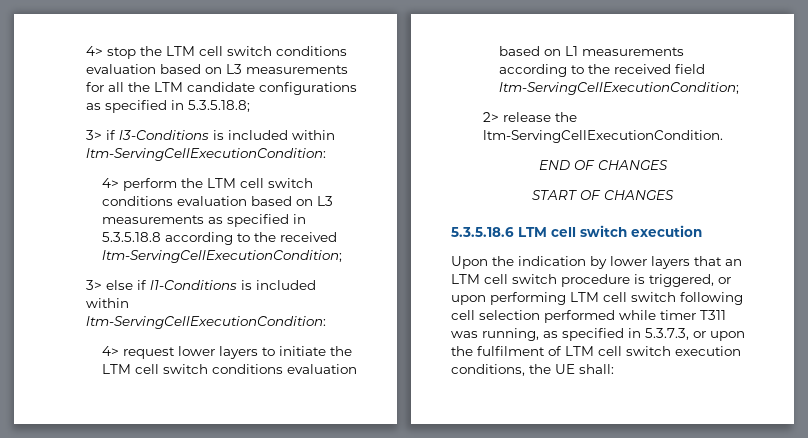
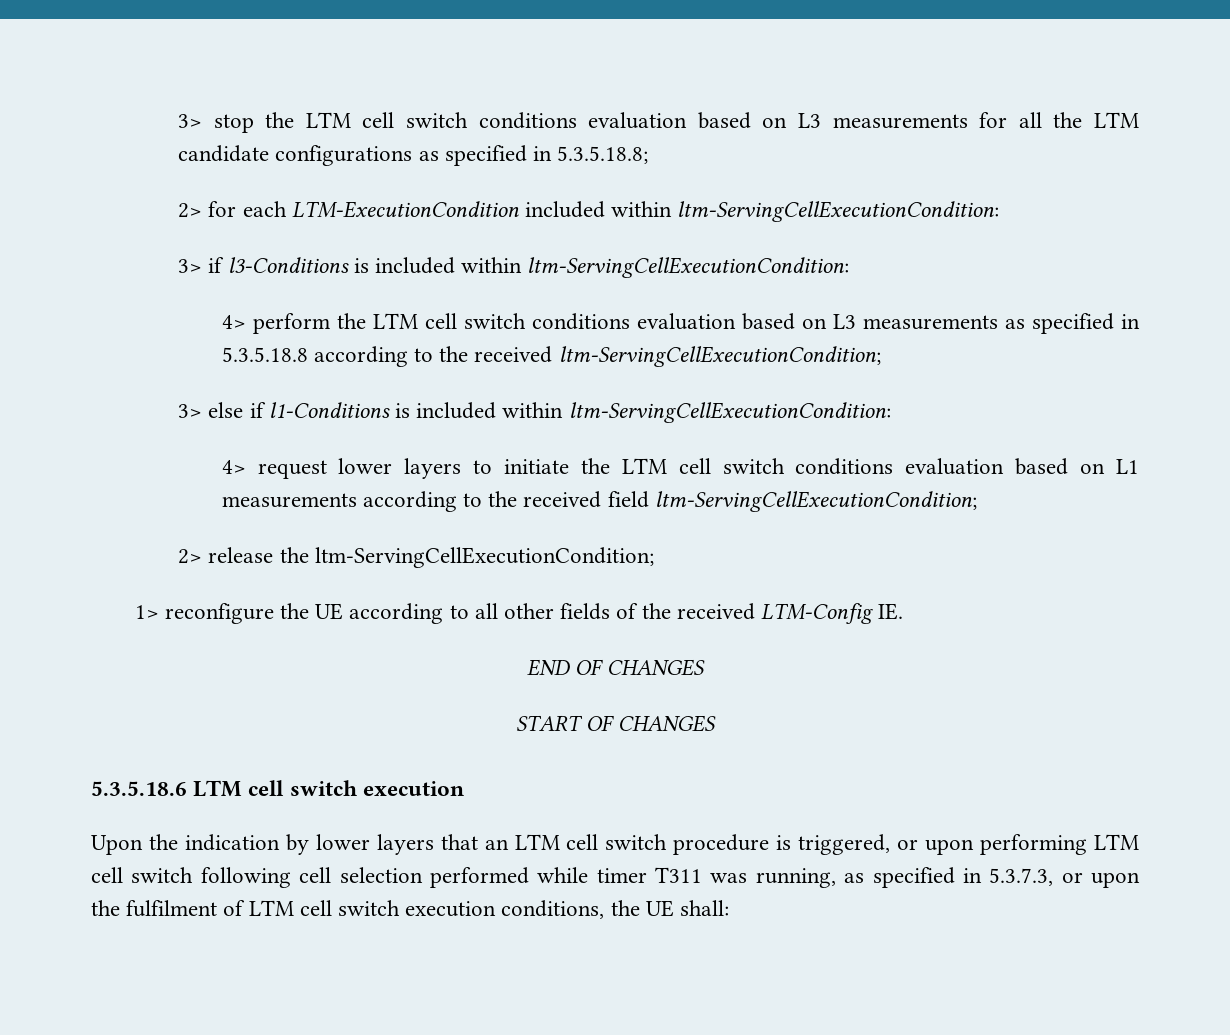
[85,46,103,56] 4> -> [178,114,203,128] 3>
(250, 106) none -> [178,201,1000,222] // 2> for each LTM-ExecutionCondition included within ltm-ServingCellExecutionCondition:
[482,130,723,143] ltm-ServingCellExecutionCondition. -> [314,547,654,568] [134,603,904,624] ltm-ServingCellExecutionCondition; // 1> reconfigure the UE according to all other fields of the received LTM-Config IE.

